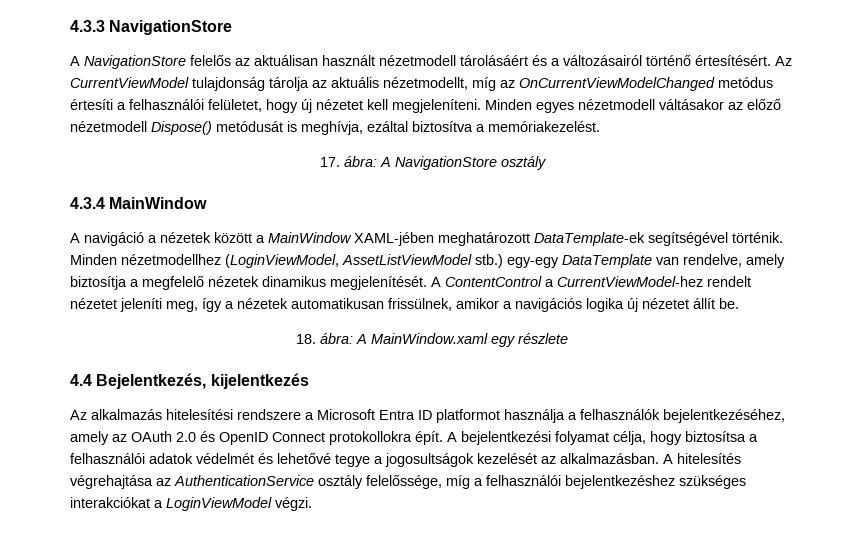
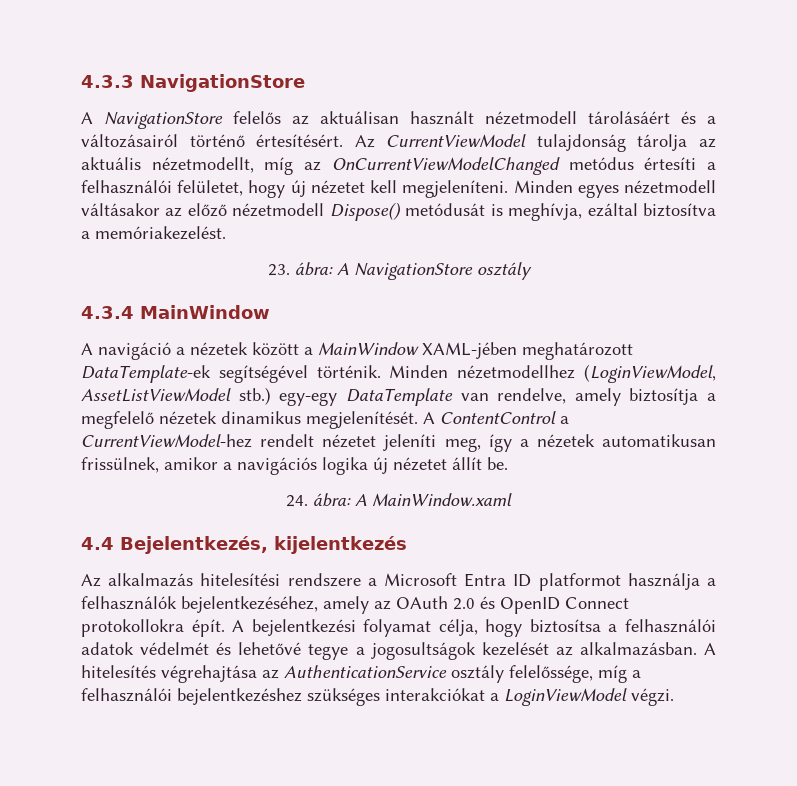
[319,157,340,167] 17. -> [267,264,290,276] 23.
[296,334,316,344] 18. -> [286,495,308,507] 24.
[491,333,568,347] egy részlete -> (512, 499) none

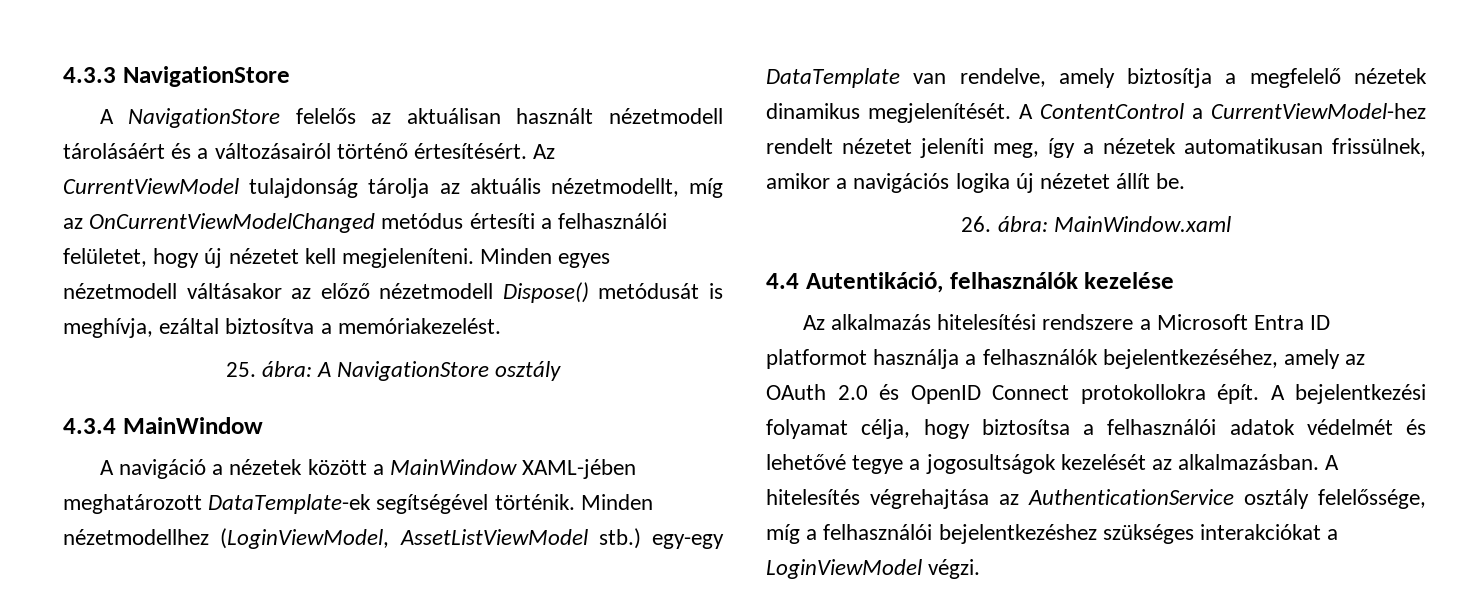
[267,264,290,276] 23. -> [225,362,256,377] 25.
[286,493,367,507] 24. ábra: A -> [961,216,1048,232] 26. ábra:
[120,536,407,554] Bejelentkezés, kijelentkezés -> [805,272,1175,293] Autentikáció, felhasználók kezelése

